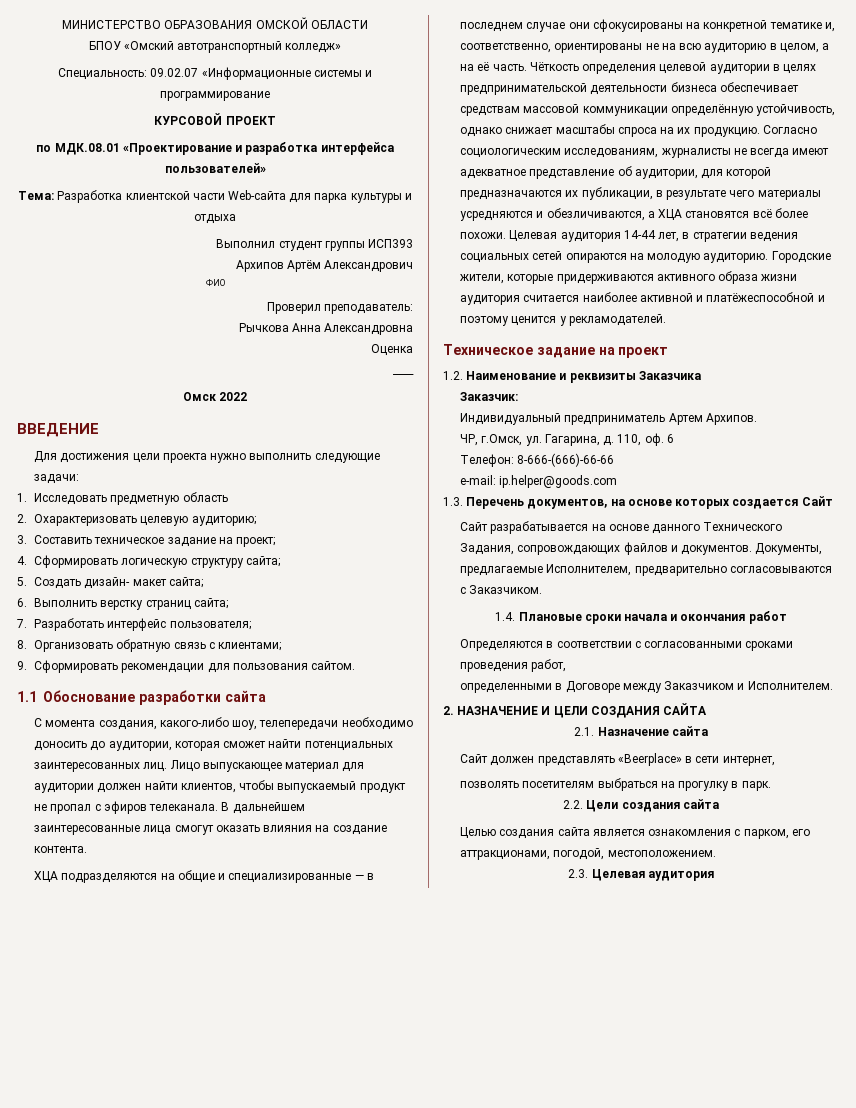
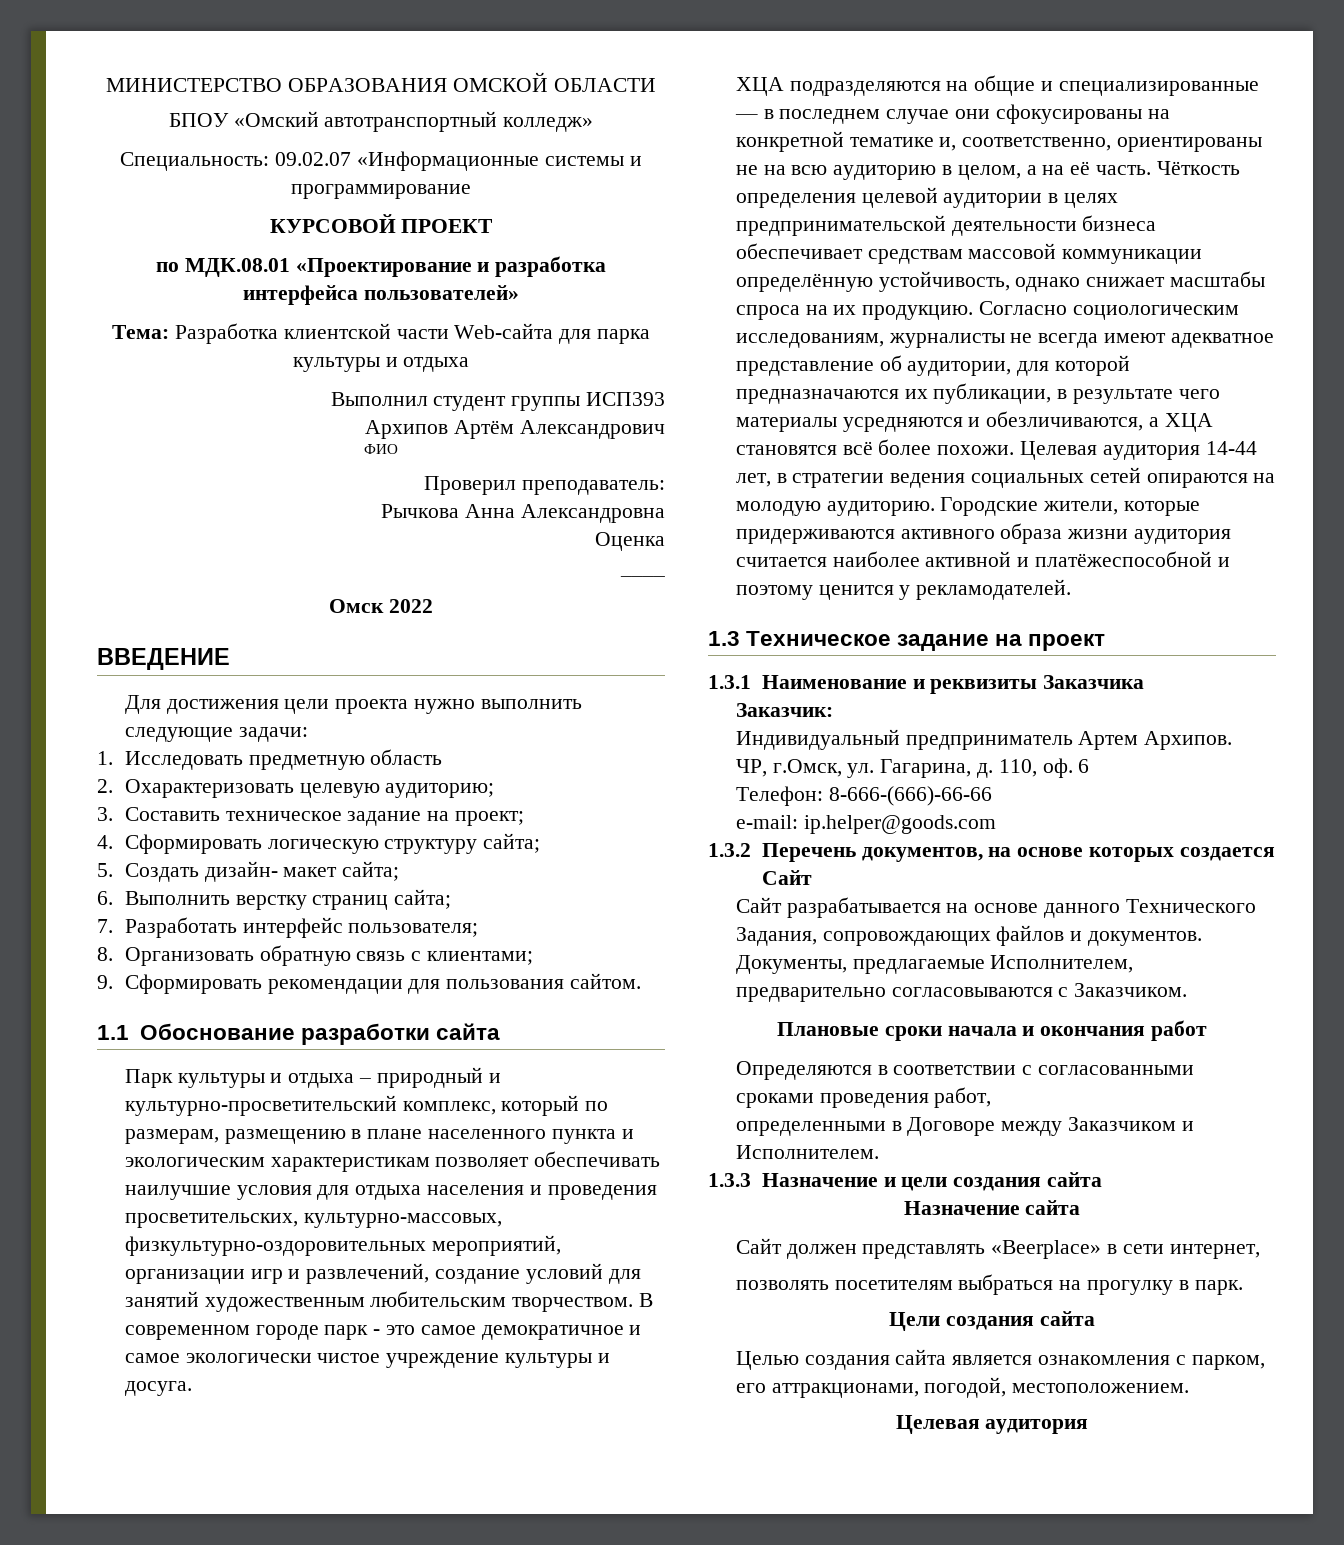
[34,717,413,730] [34,739,393,751] [34,760,365,772] [34,780,406,793] [34,801,305,814] [34,825,387,835] [34,846,88,853] С момента создания, какого-либо шоу, телепередачи необходимо доносить до аудитории, которая сможет найти потенциальных заинтересованных лиц. Лицо выпускающее материал для аудитории должен найти клиентов, чтобы выпускаемый продукт не пропал с эфиров телеканала. В дальнейшем заинтересованные лица смогут оказать влияния на создание контента. -> [124,1067,501,1088] [124,1095,609,1116] [124,1129,634,1144] [124,1151,661,1172] [124,1185,657,1200] [124,1213,502,1228] [124,1235,561,1256] [124,1263,641,1284] [124,1291,654,1312] [124,1325,642,1340] [124,1353,610,1368] [124,1381,192,1396] Парк культуры и отдыха – природный и культурно-просветительский комплекс, который по размерам, размещению в плане населенного пункта и экологическим характеристикам позволяет обеспечивать наилучшие условия для отдыха населения и проведения просветительских, культурно-массовых, физкультурно-оздоровительных мероприятий, организации игр и развлечений, создание условий для занятий художественным любительским творчеством. В современном городе парк - это самое демократичное и самое экологически чистое учреждение культуры и досуга.
(666, 320) none -> [708,631,740,646] 1.3
[443,371,463,380] 1.2. -> [708,675,751,689] 1.3.1
[443,497,463,506] 1.3. -> [708,843,751,857] 1.3.2
[495,612,516,621] 1.4. -> (1188, 990) none
[443,703,708,718] [574,727,595,736] 2. НАЗНАЧЕНИЕ И ЦЕЛИ СОЗДАНИЯ САЙТА // 2.1. -> [708,1172,1102,1191] 1.3.3 Назначение и цели создания сайта //
[563,800,584,809] 2.2. -> (1243, 1287) none
[568,869,589,878] 2.3. -> (1190, 1388) none

